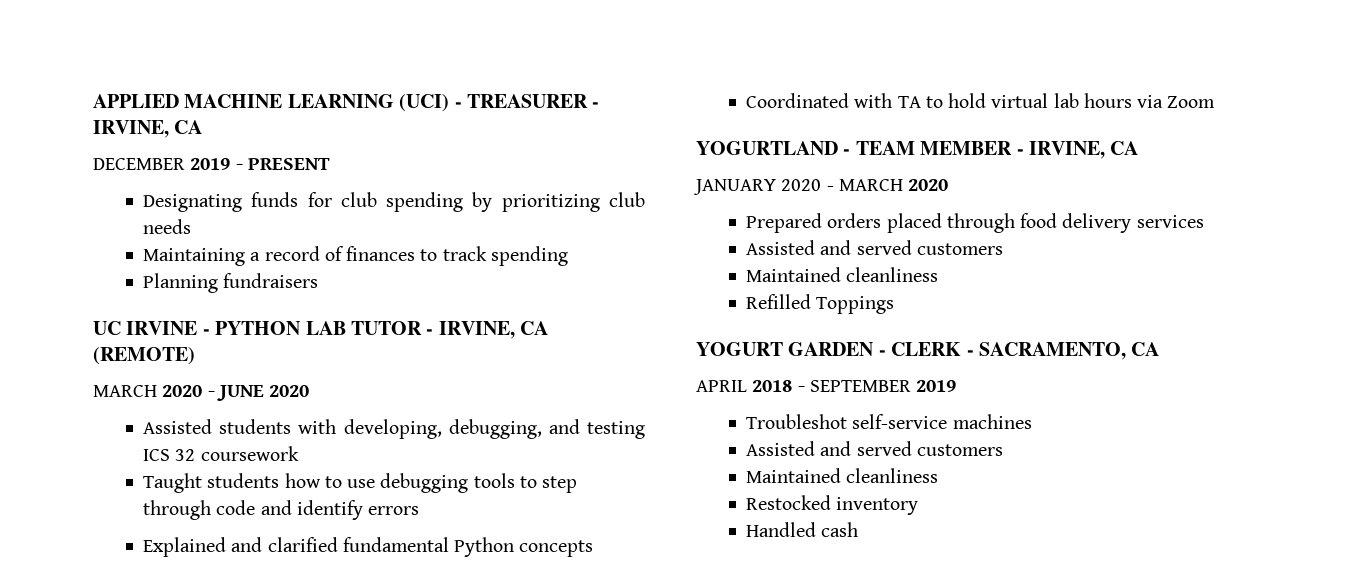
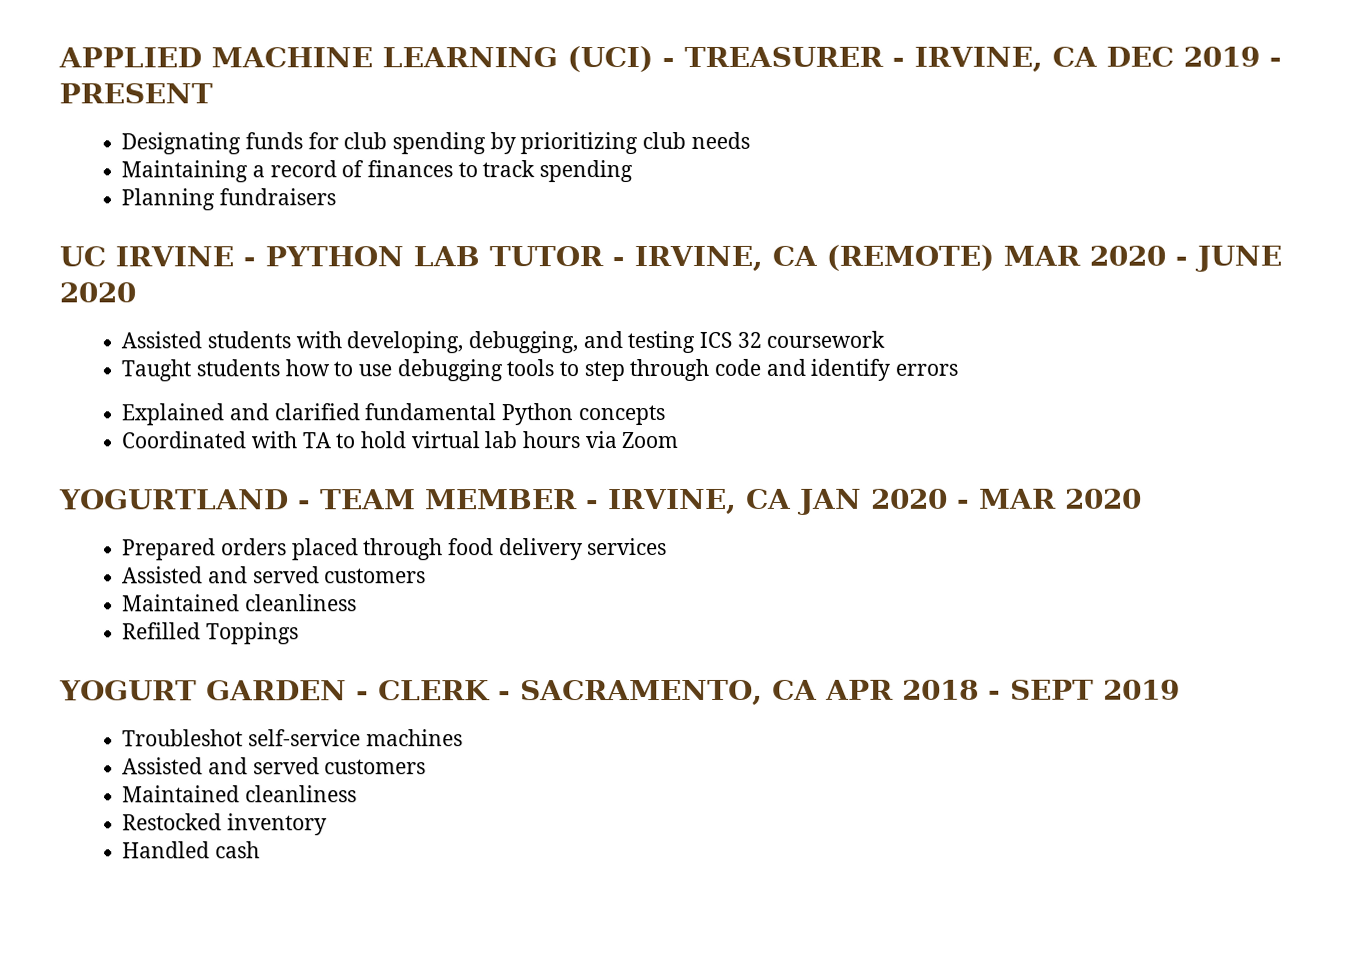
[93,158,185,170] // DECEMBER -> [1105,46,1174,67] DEC
[93,385,157,397] // MARCH -> [1002,245,1081,266] MAR
[693,179,903,195] // JANUARY 2020 - MARCH -> [796,488,1057,515] JAN 2020 - MAR
[696,380,747,392] // APRIL -> [824,679,894,700] APR
[809,380,911,392] SEPTEMBER -> [1009,679,1094,700] SEPT

